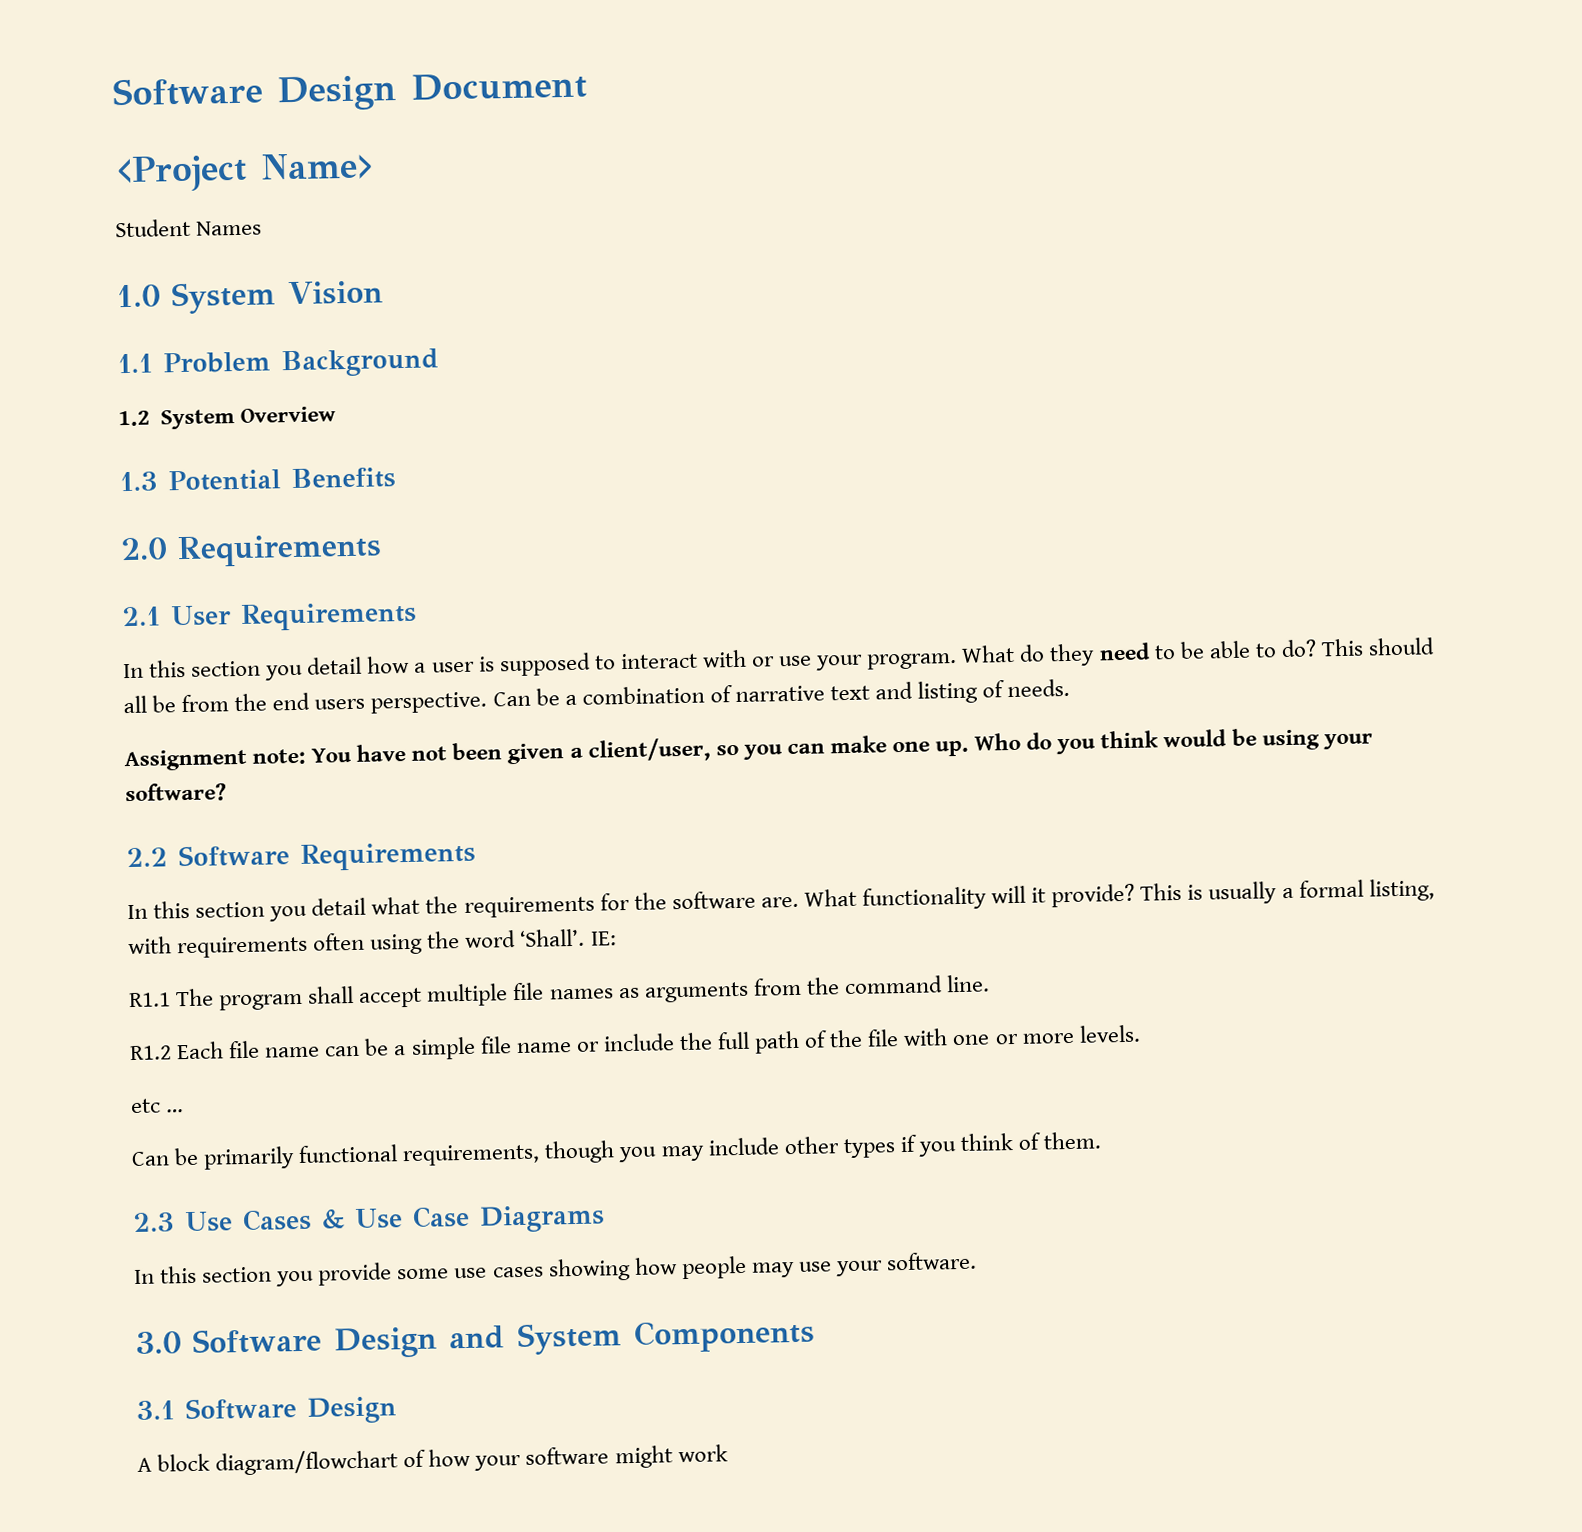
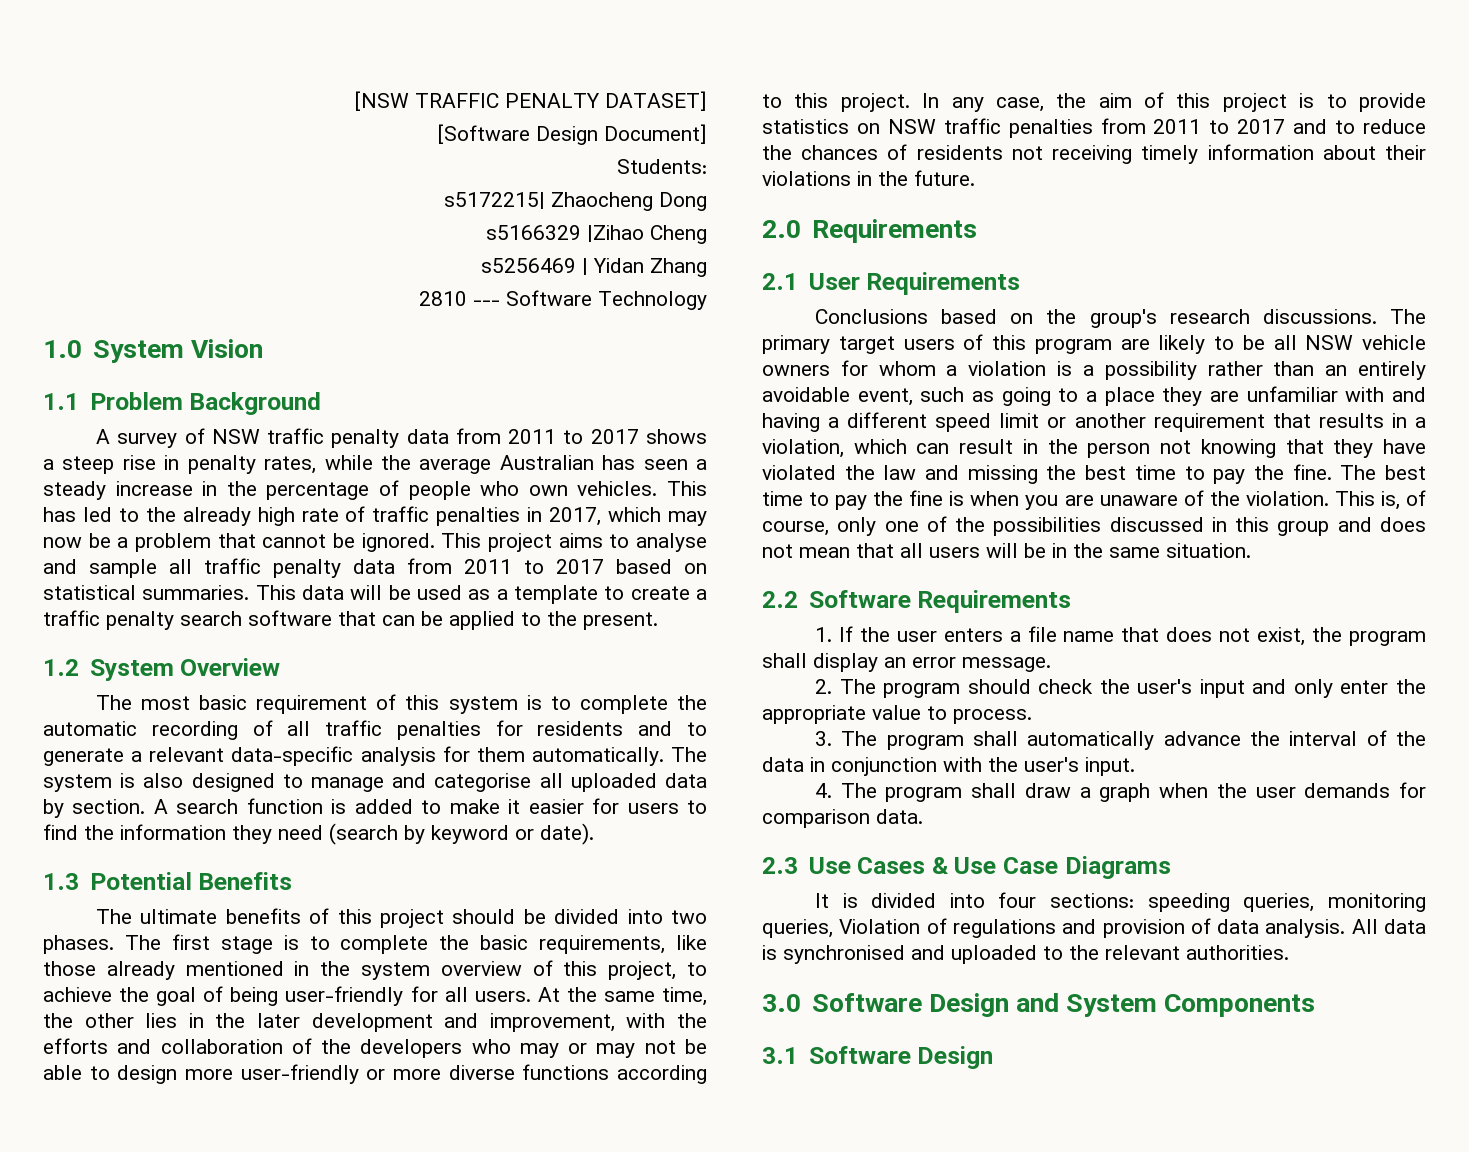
[112,71,587,112] [113,152,376,193] [114,218,263,238] Software Design Document // <Project Name> // Student Names -> [354,91,707,111] [437,124,707,145] [617,159,707,174] [444,192,707,211] [486,225,707,244] [481,258,707,277] [419,290,707,310] [NSW TRAFFIC PENALTY DATASET] // [Software Design Document] // Students: // s5172215| Zhaocheng Dong // s5166329 |Zihao Cheng // s5256469 | Yidan Zhang // 2810 --- Software Technology
[118,406,337,430] [119,467,397,492] 1.2 System Overview // 1.3 Potential Benefits -> [95,428,708,448] [43,455,707,474] [43,480,708,500] [43,506,707,526] [43,533,707,552] [43,558,707,578] [43,585,707,604] [43,610,658,630] [43,658,281,681] [95,694,707,714] [43,720,707,740] [43,746,707,766] [43,773,707,792] [43,798,707,818] [43,823,594,845] [43,872,293,890] [95,908,707,928] [43,934,707,954] [43,960,707,980] [43,986,708,1006] [43,1013,708,1032] [43,1038,707,1058] [43,1064,707,1084] [762,92,1426,112] [762,118,1426,138] [762,144,1426,164] [762,170,975,186] A survey of NSW traffic penalty data from 2011 to 2017 shows a steep rise in penalty rates, while the average Australian has seen a steady increase in the percentage of people who own vehicles. This has led to the already high rate of traffic penalties in 2017, which may now be a problem that cannot be ignored. This project aims to analyse and sample all traffic penalty data from 2011 to 2017 based on statistical summaries. This data will be used as a template to create a traffic penalty search software that can be applied to the present. // 1.2 System Overview // The most basic requirement of this system is to complete the automatic recording of all traffic penalties for residents and to generate a relevant data-specific analysis for them automatically. The system is also designed to manage and categorise all uploaded data by section. A search function is added to make it easier for users to find the information they need (search by keyword or date). // 1.3 Potential Benefits // The ultimate benefits of this project should be divided into two phases. The first stage is to complete the basic requirements, like those already mentioned in the system overview of this project, to achieve the goal of being user-friendly for all users. At the same time, the other lies in the later development and improvement, with the efforts and collaboration of the developers who may or may not be able to design more user-friendly or more diverse functions according to this project. In any case, the aim of this project is to provide statistics on NSW traffic penalties from 2011 to 2017 and to reduce the chances of residents not receiving timely information about their violations in the future.
[123,637,1436,681] [123,678,1071,714] [124,728,1373,772] [125,782,227,803] [126,841,477,871] [127,878,1435,922] [127,928,617,959] [129,974,990,1011] [129,1024,1141,1061] [130,1098,185,1114] [131,1131,1102,1170] In this section you detail how a user is supposed to interact with or use your program. What do they need to be able to do? This should all be from the end users perspective. Can be a combination of narrative text and listing of needs. // Assignment note: You have not been given a client/user, so you can make one up. Who do you think would be using your software? // 2.2 Software Requirements // In this section you detail what the requirements for the software are. What functionality will it provide? This is usually a formal listing, with requirements often using the word ‘Shall’. IE: // R1.1 The program shall accept multiple file names as arguments from the command line. // R1.2 Each file name can be a simple file name or include the full path of the file with one or more levels. // etc … // Can be primarily functional requirements, though you may include other types if you think of them. -> [814,309,1426,328] [762,334,1426,354] [762,360,1426,380] [762,386,1426,406] [762,412,1426,432] [762,439,1426,458] [762,464,1426,484] [762,490,1426,510] [762,516,1426,536] [762,543,1251,558] [762,590,1072,613] [814,626,1426,646] [762,653,1051,672] [814,679,1426,698] [762,705,1032,724] [814,730,1426,750] [762,757,1135,776] [814,782,1426,802] [762,809,923,828] Conclusions based on the group's research discussions. The primary target users of this program are likely to be all NSW vehicle owners for whom a violation is a possibility rather than an entirely avoidable event, such as going to a place they are unfamiliar with and having a different speed limit or another requirement that results in a violation, which can result in the person not knowing that they have violated the law and missing the best time to pay the fine. The best time to pay the fine is when you are unaware of the violation. This is, of course, only one of the possibilities discussed in this group and does not mean that all users will be in the same situation. // 2.2 Software Requirements // 1. If the user enters a file name that does not exist, the program shall display an error message. // 2. The program should check the user's input and only enter the appropriate value to process. // 3. The program shall automatically advance the interval of the data in conjunction with the user's input. // 4. The program shall draw a graph when the user demands for comparison data.
[134,1251,978,1287] In this section you provide some use cases showing how people may use your software. -> [814,892,1426,912] [762,918,1426,938] [762,945,1289,964] It is divided into four sections: speeding queries, monitoring queries, Violation of regulations and provision of data analysis. All data is synchronised and uploaded to the relevant authorities.
[137,1444,728,1476] // A block diagram/flowchart of how your software might work -> (994, 1057) none

